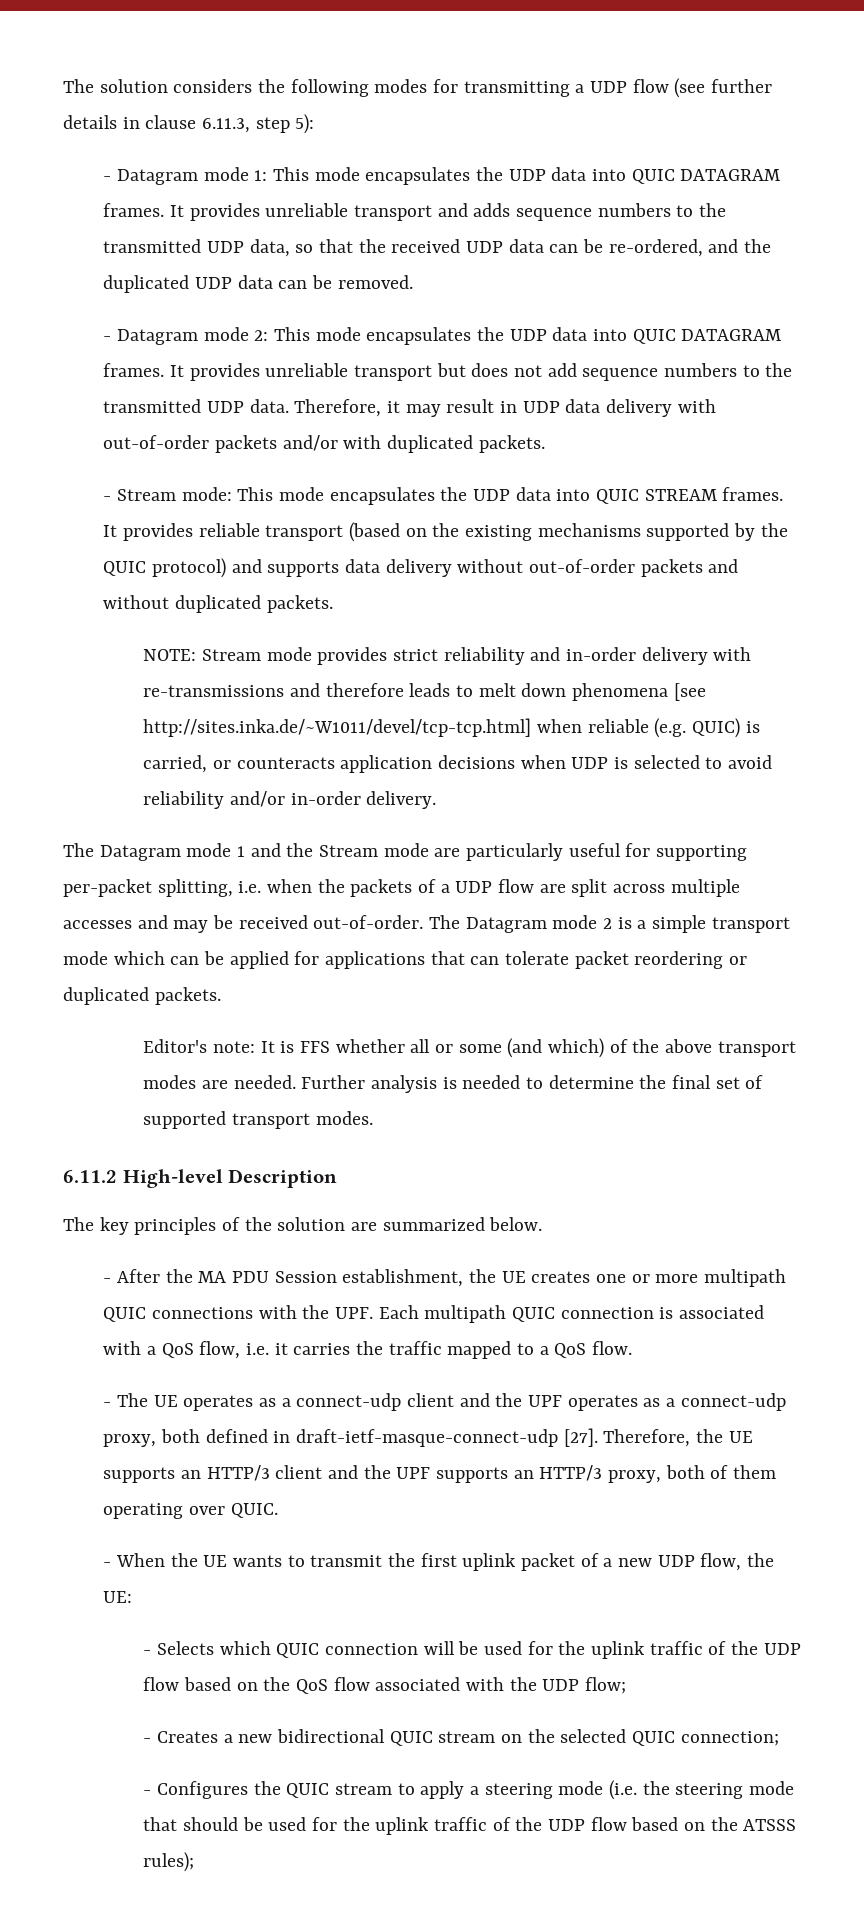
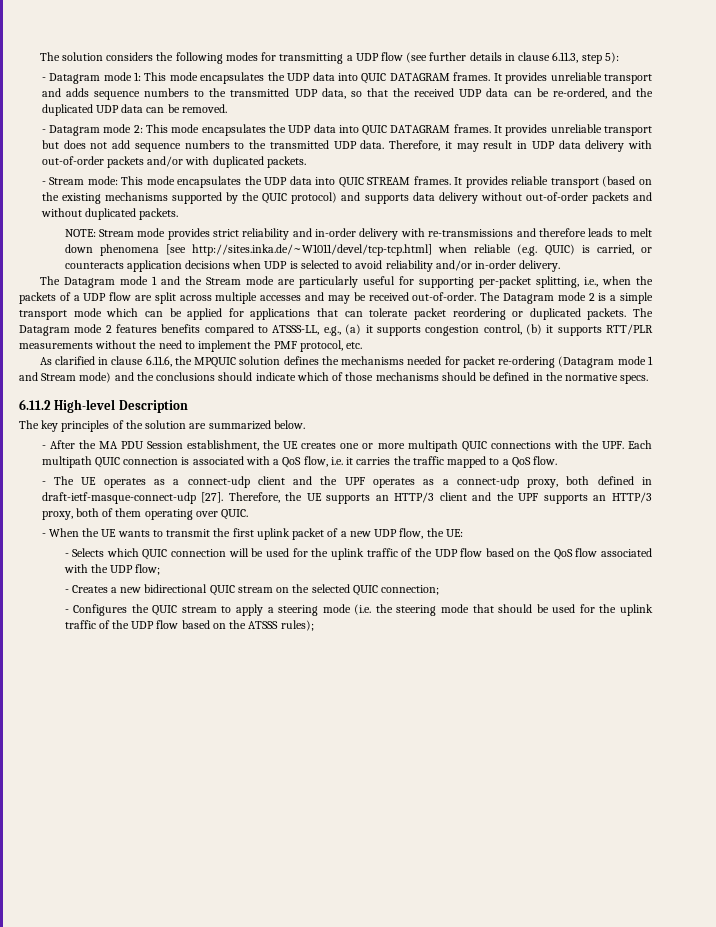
[238,881,262,893] i.e. -> [583,277,598,287] i.e.,
[143,1038,796,1058] [143,1075,764,1093] [143,1111,373,1129] // Editor's note: It is FFS whether all or some (and which) of the above transport modes are needed. Further analysis is needed to determine the final set of supported transport modes. -> [633,308,653,317] [19,324,654,336] [19,340,363,352] [39,356,653,368] [19,372,649,384] The Datagram mode 2 features benefits compared to ATSSS-LL, e.g., (a) it supports congestion control, (b) it supports RTT/PLR measurements without the need to implement the PMF protocol, etc. // As clarified in clause 6.11.6, the MPQUIC solution defines the mechanisms needed for packet re-ordering (Datagram mode 1 and Stream mode) and the conclusions should indicate which of those mechanisms should be defined in the normative specs.

